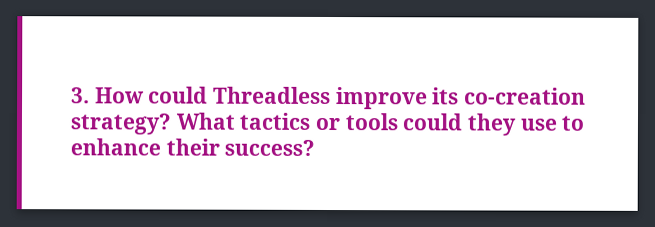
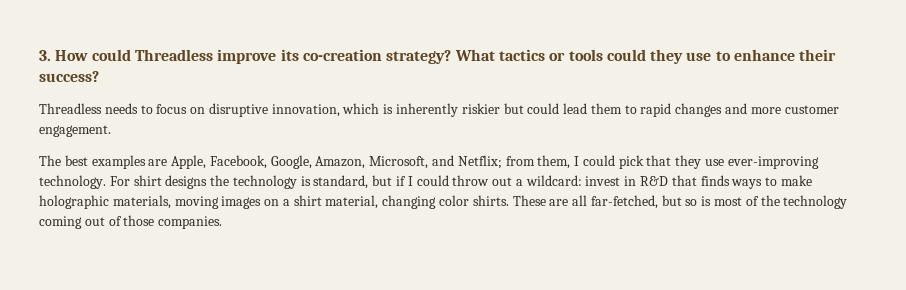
(316, 147) none -> [39,103,839,117] [39,125,111,137] [39,155,819,169] [39,175,812,189] [39,195,848,209] [39,215,223,229] // Threadless needs to focus on disruptive innovation, which is inherently riskier but could lead them to rapid changes and more customer engagement. // The best examples are Apple, Facebook, Google, Amazon, Microsoft, and Netflix; from them, I could pick that they use ever-improving technology. For shirt designs the technology is standard, but if I could throw out a wildcard: invest in R&D that finds ways to make holographic materials, moving images on a shirt material, changing color shirts. These are all far-fetched, but so is most of the technology coming out of those companies.

